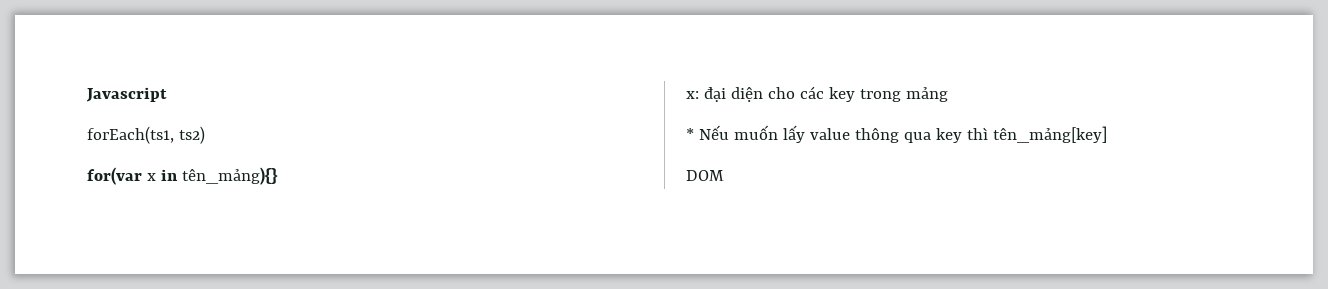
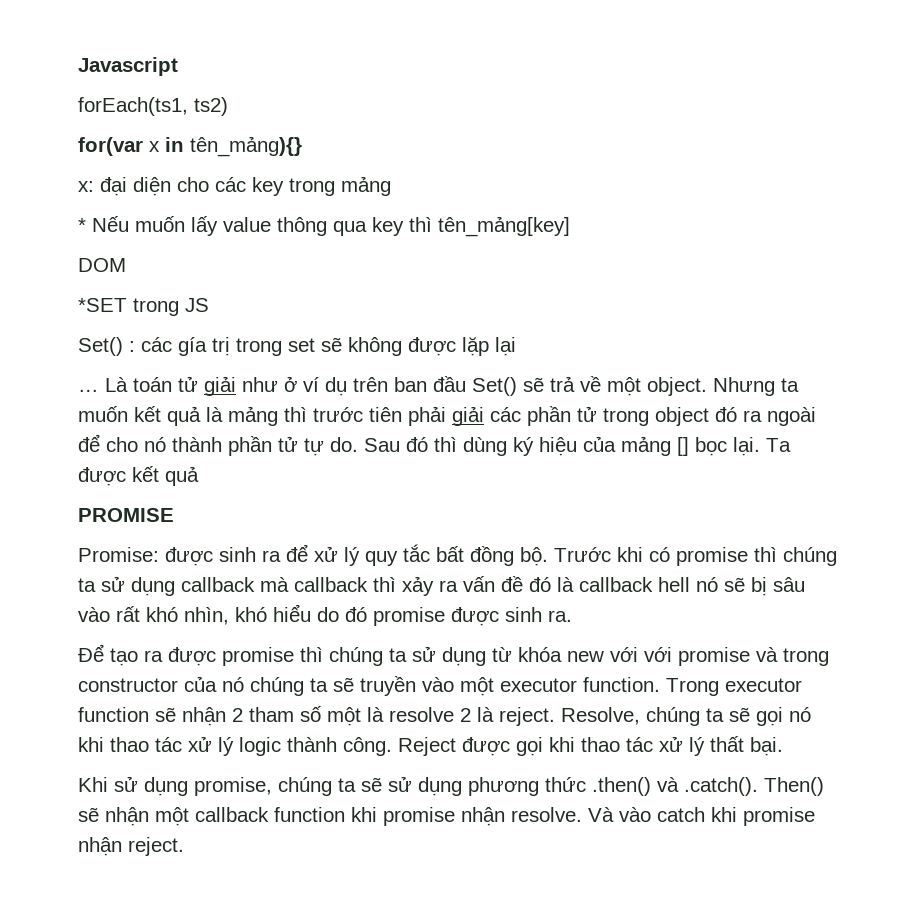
(724, 175) none -> [78,298,209,316] [78,337,516,356] [78,376,799,396] [78,406,816,426] [78,434,791,456] [78,466,199,486] [78,508,174,522] [78,544,837,566] [78,576,805,596] [78,604,572,626] [78,644,829,666] [78,676,802,696] [78,706,811,726] [78,736,783,756] [78,776,824,796] [78,807,815,826] [78,837,184,856] // *SET trong JS // Set() : các gía trị trong set sẽ không được lặp lại // … Là toán tử giải như ở ví dụ trên ban đầu Set() sẽ trả về một object. Nhưng ta muốn kết quả là mảng thì trước tiên phải giải các phần tử trong object đó ra ngoài để cho nó thành phần tử tự do. Sau đó thì dùng ký hiệu của mảng [] bọc lại. Ta được kết quả // PROMISE // Promise: được sinh ra để xử lý quy tắc bất đồng bộ. Trước khi có promise thì chúng ta sử dụng callback mà callback thì xảy ra vấn đề đó là callback hell nó sẽ bị sâu vào rất khó nhìn, khó hiểu do đó promise được sinh ra. // Để tạo ra được promise thì chúng ta sử dụng từ khóa new với với promise và trong constructor của nó chúng ta sẽ truyền vào một executor function. Trong executor function sẽ nhận 2 tham số một là resolve 2 là reject. Resolve, chúng ta sẽ gọi nó khi thao tác xử lý logic thành công. Reject được gọi khi thao tác xử lý thất bại. // Khi sử dụng promise, chúng ta sẽ sử dụng phương thức .then() và .catch(). Then() sẽ nhận một callback function khi promise nhận resolve. Và vào catch khi promise nhận reject.

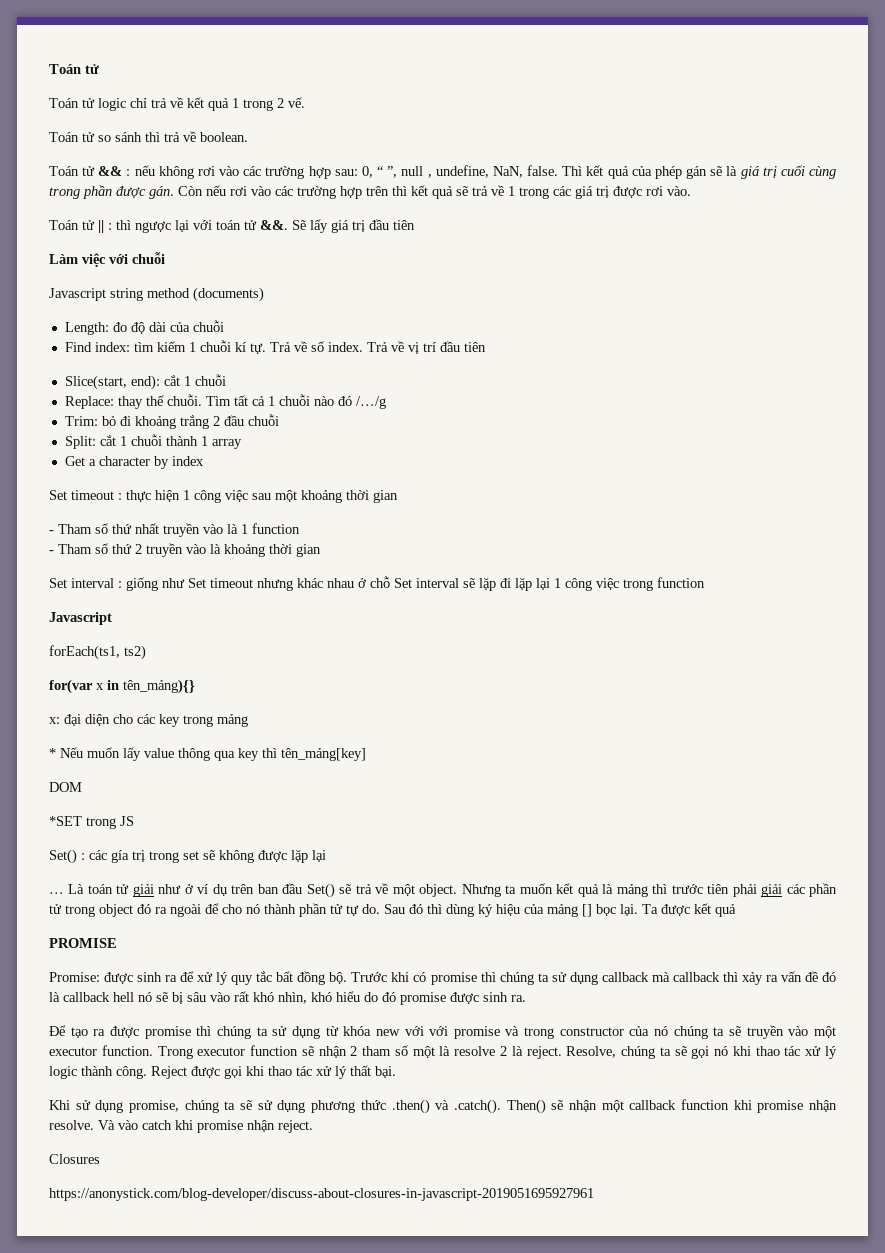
(78, 66) none -> [49,64,99,74] [49,97,305,111] [49,131,248,142] [49,165,836,179] [49,185,691,199] [49,219,415,233] [49,252,165,267] [49,287,264,302] [64,320,224,335] [64,340,486,354] [64,374,226,390] [64,394,386,409] [64,414,279,429] [64,434,242,449] [64,456,204,469] [49,490,398,503] [49,523,300,537] [49,543,321,557] [49,576,705,591] Toán tử // Toán tử logic chỉ trả về kết quả 1 trong 2 vế. // Toán tử so sánh thì trả về boolean. // Toán tử && : nếu không rơi vào các trường hợp sau: 0, “ ”, null , undefine, NaN, false. Thì kết quả của phép gán sẽ là giá trị cuối cùng trong phần được gán. Còn nếu rơi vào các trường hợp trên thì kết quả sẽ trả về 1 trong các giá trị được rơi vào. // Toán tử || : thì ngược lại với toán tử &&. Sẽ lấy giá trị đầu tiên // Làm việc với chuỗi // Javascript string method (documents) // Length: đo độ dài của chuỗi // Find index: tìm kiếm 1 chuỗi kí tự. Trả về số index. Trả về vị trí đầu tiên // Slice(start, end): cắt 1 chuỗi // Replace: thay thế chuỗi. Tìm tất cả 1 chuỗi nào đó /…/g // Trim: bỏ đi khoảng trắng 2 đầu chuỗi // Split: cắt 1 chuỗi thành 1 array // Get a character by index // Set timeout : thực hiện 1 công việc sau một khoảng thời gian // - Tham số thứ nhất truyền vào là 1 function // - Tham số thứ 2 truyền vào là khoảng thời gian // Set interval : giống như Set timeout nhưng khác nhau ở chỗ Set interval sẽ lặp đi lặp lại 1 công việc trong function //
(184, 846) none -> [49,1154,100,1164] [49,1188,594,1201] // Closures // https://anonystick.com/blog-developer/discuss-about-closures-in-javascript-2019051695927961

